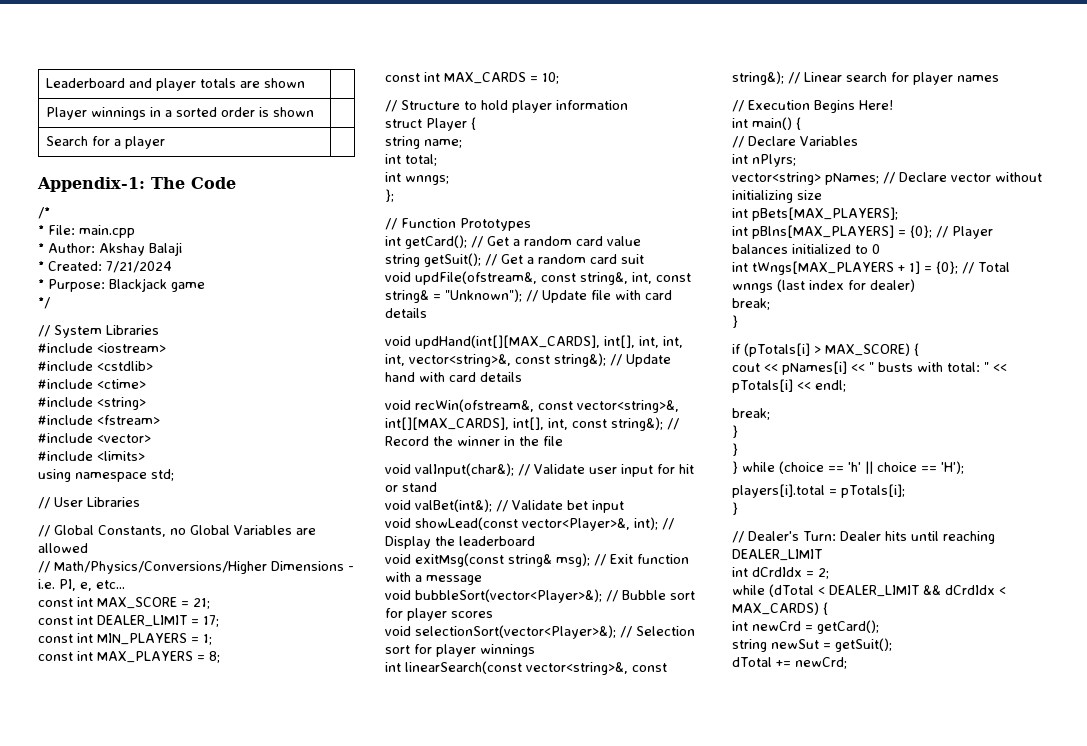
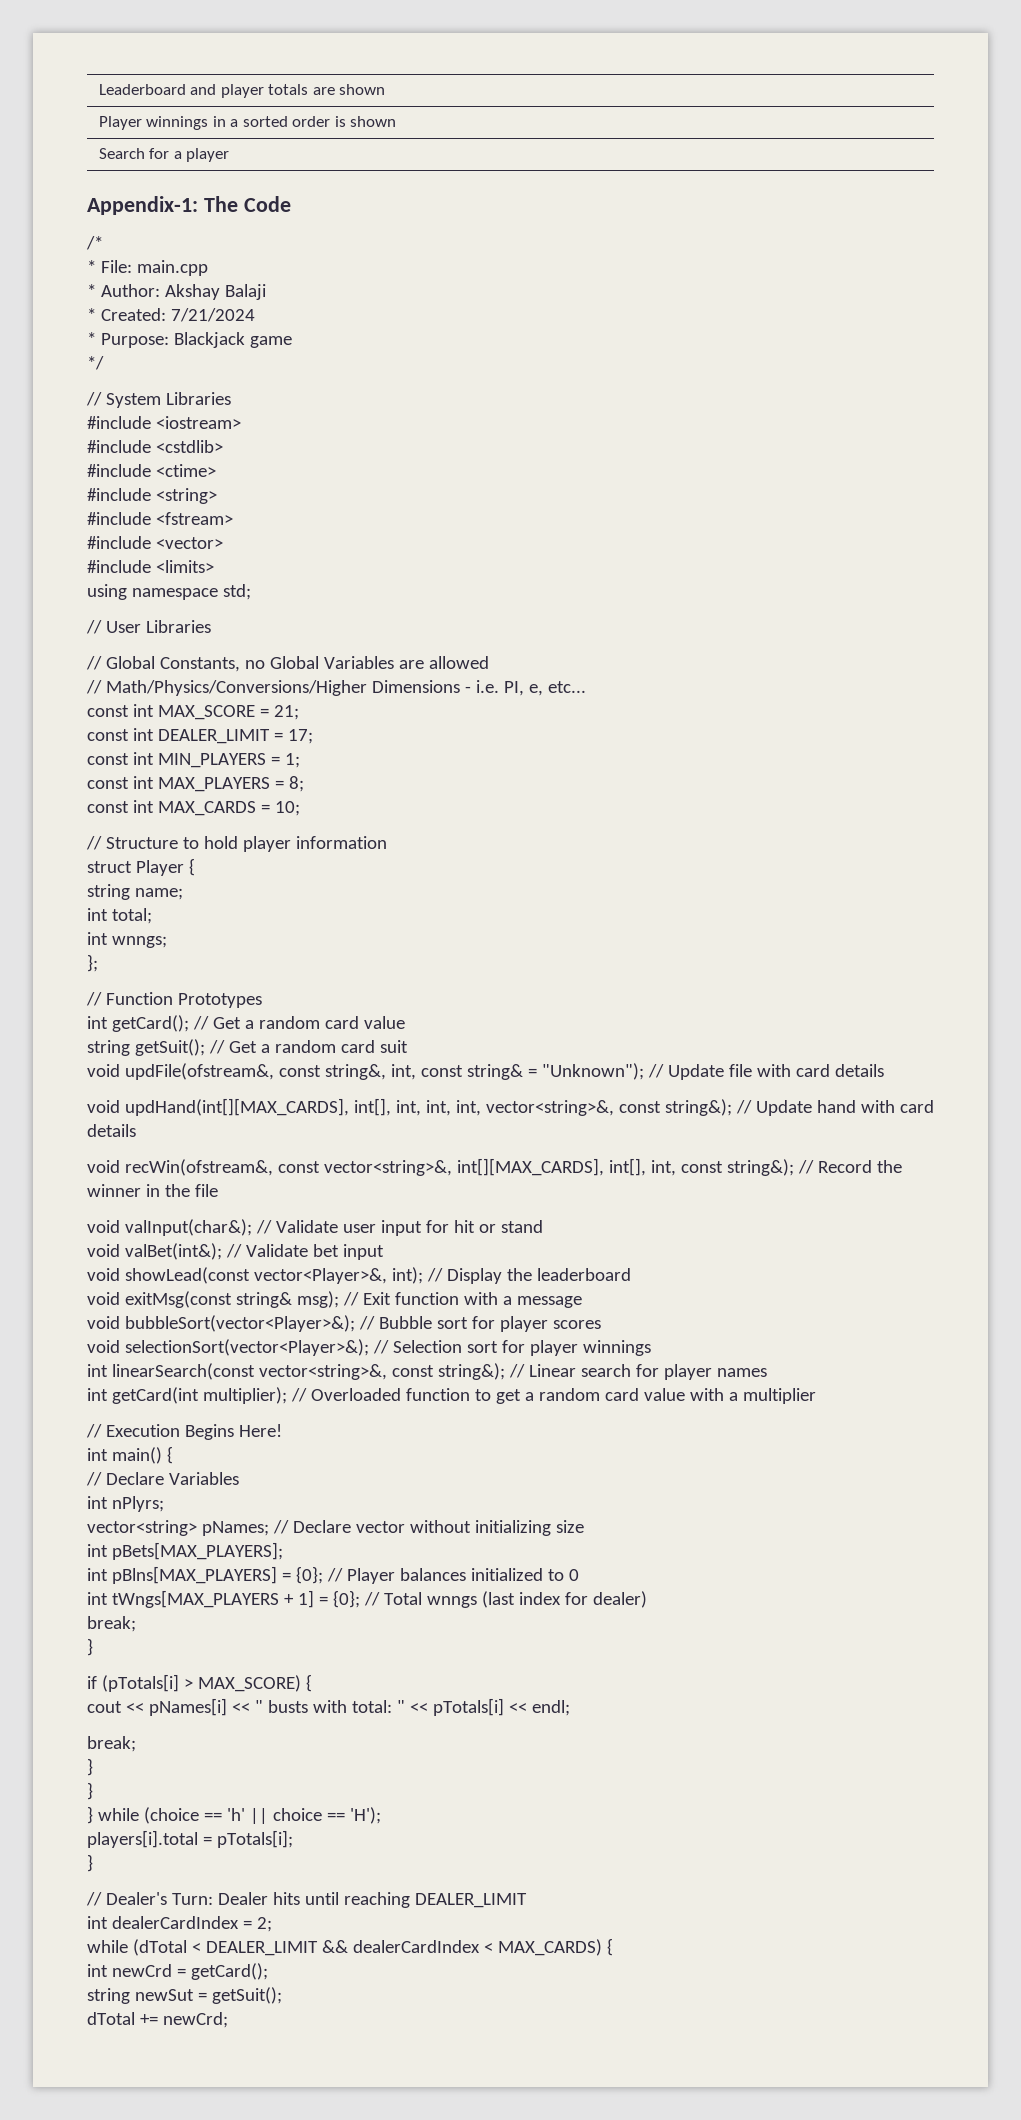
(999, 78) none -> [87,1387,816,1404] // int getCard(int multiplier); // Overloaded function to get a random card value with a multiplier
[752,567,802,577] dCrdIdx -> [111,1916,239,1929] dealerCardIndex
[944,585,995,595] dCrdIdx -> [352,1940,480,1953] dealerCardIndex

